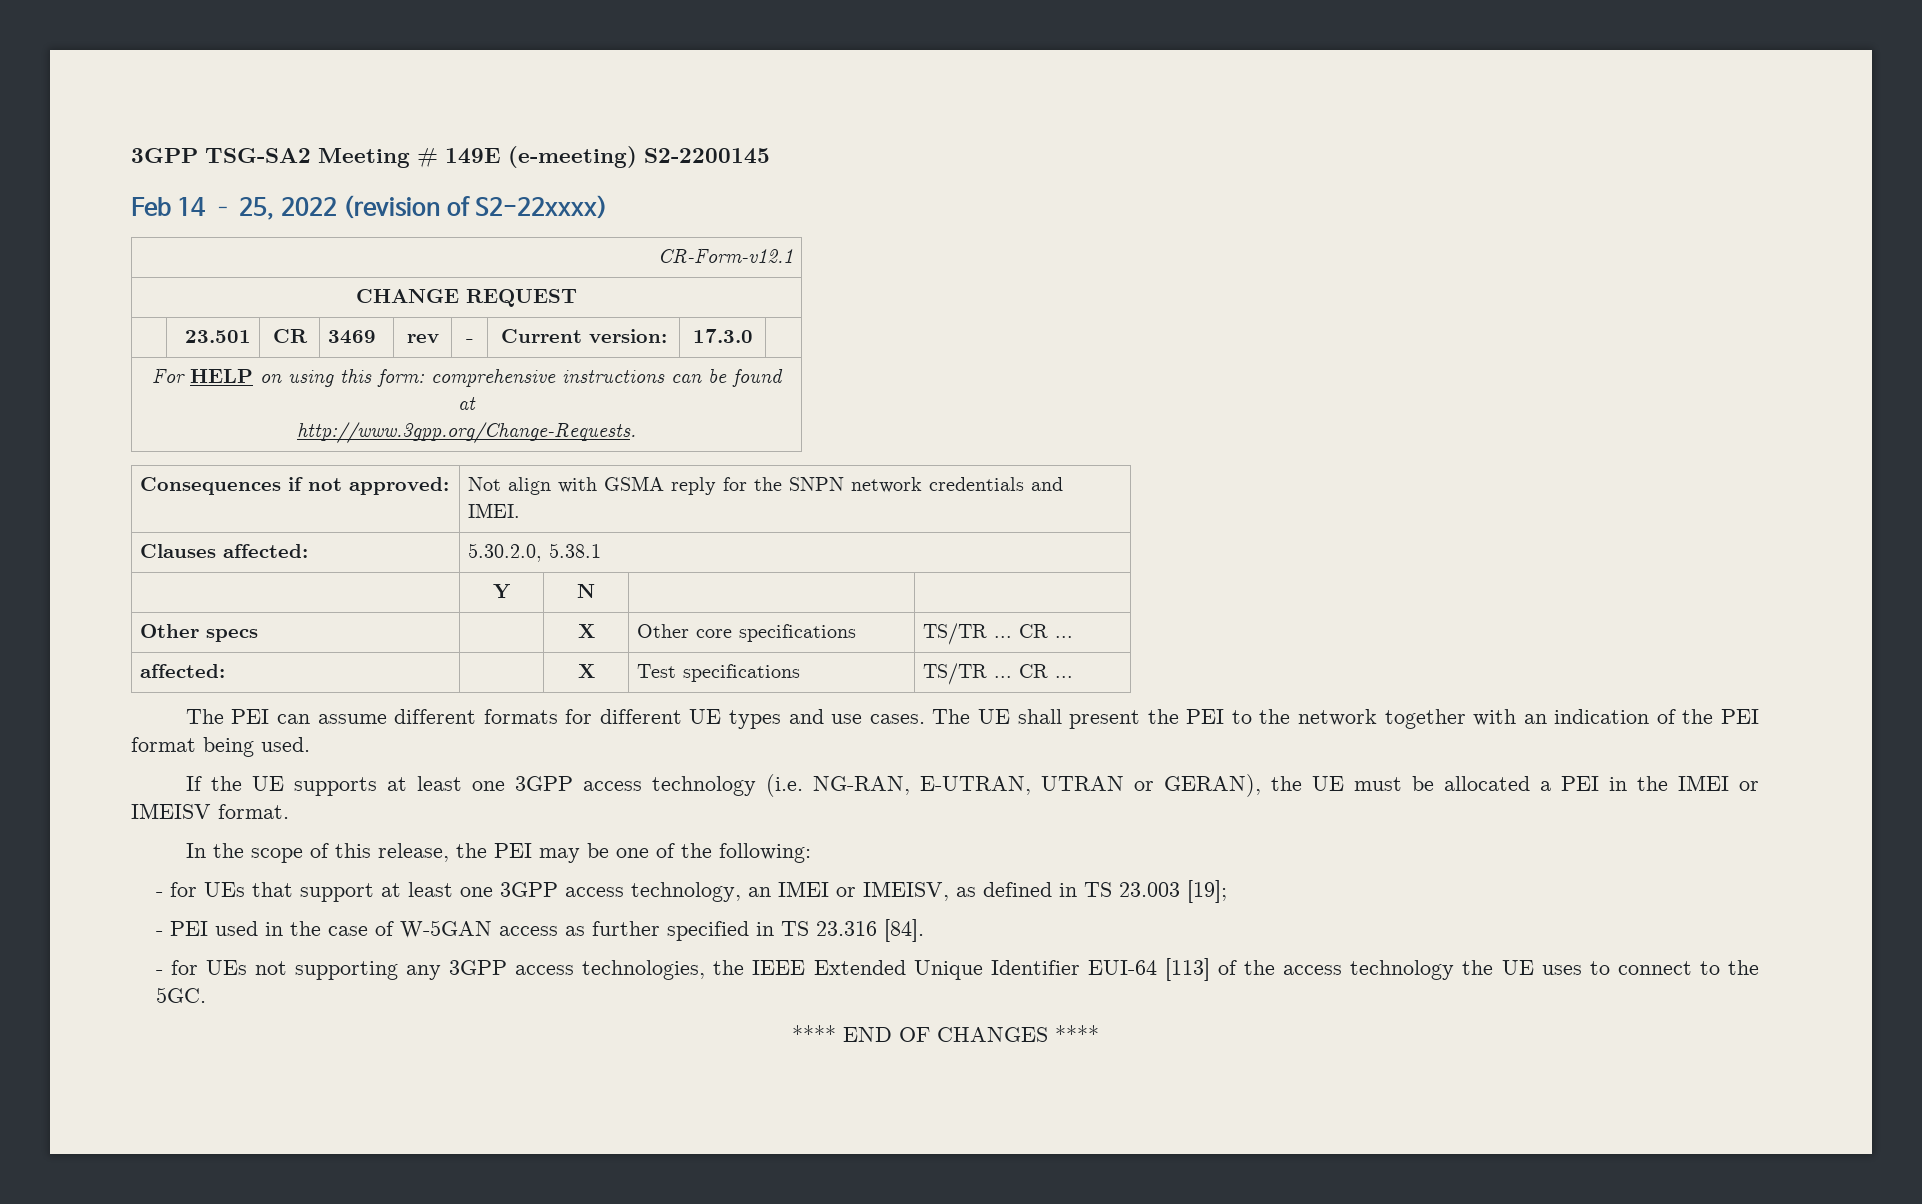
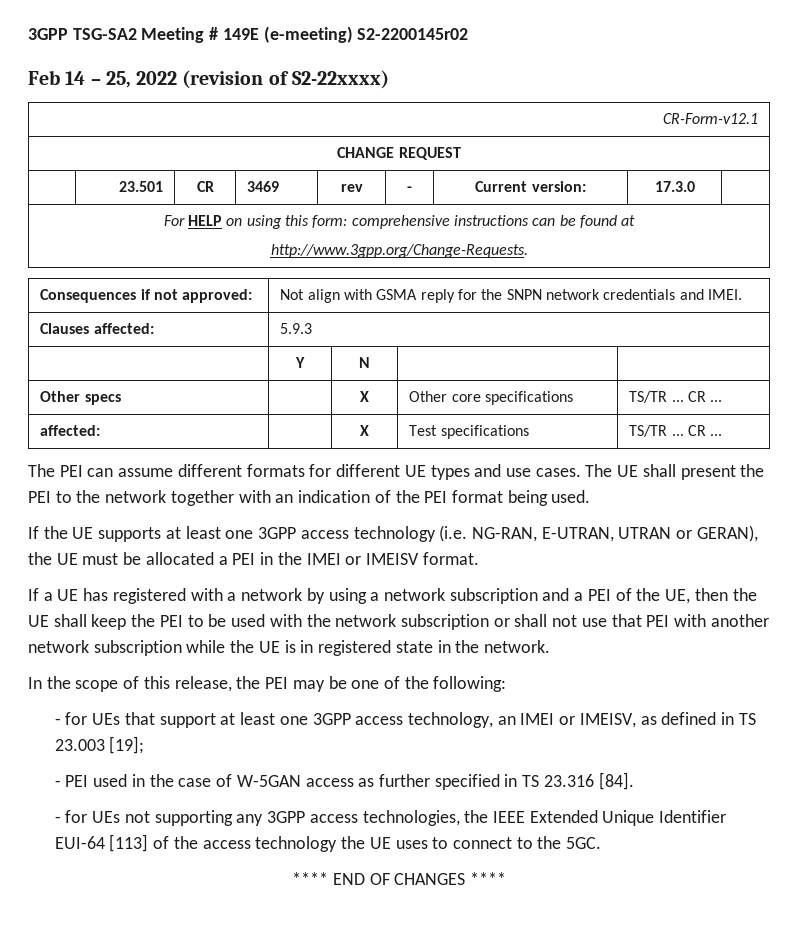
[644,148,770,164] S2-2200145 -> [357,28,469,40] S2-2200145r02
[468,543,602,562] 5.30.2.0, 5.38.1 -> [280,323,313,334] 5.9.3
(289, 811) none -> [28,588,757,604] [28,614,769,630] [28,640,550,656] // If a UE has registered with a network by using a network subscription and a PEI of the UE, then the UE shall keep the PEI to be used with the network subscription or shall not use that PEI with another network subscription while the UE is in registered state in the network.

